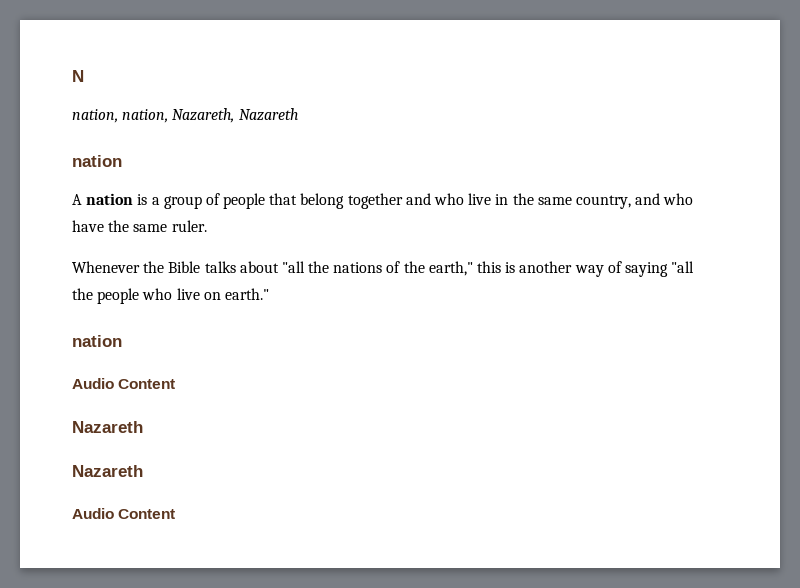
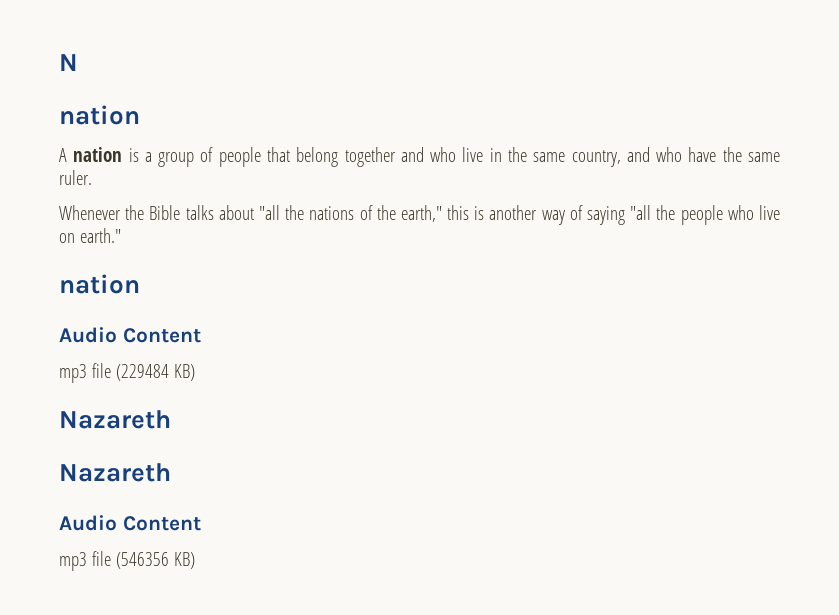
[72,108,298,123] // nation, nation, Nazareth, Nazareth -> (78, 62) none
(176, 384) none -> [59,363,195,383] // mp3 file (229484 KB)
(176, 514) none -> [59,551,195,571] // mp3 file (546356 KB)

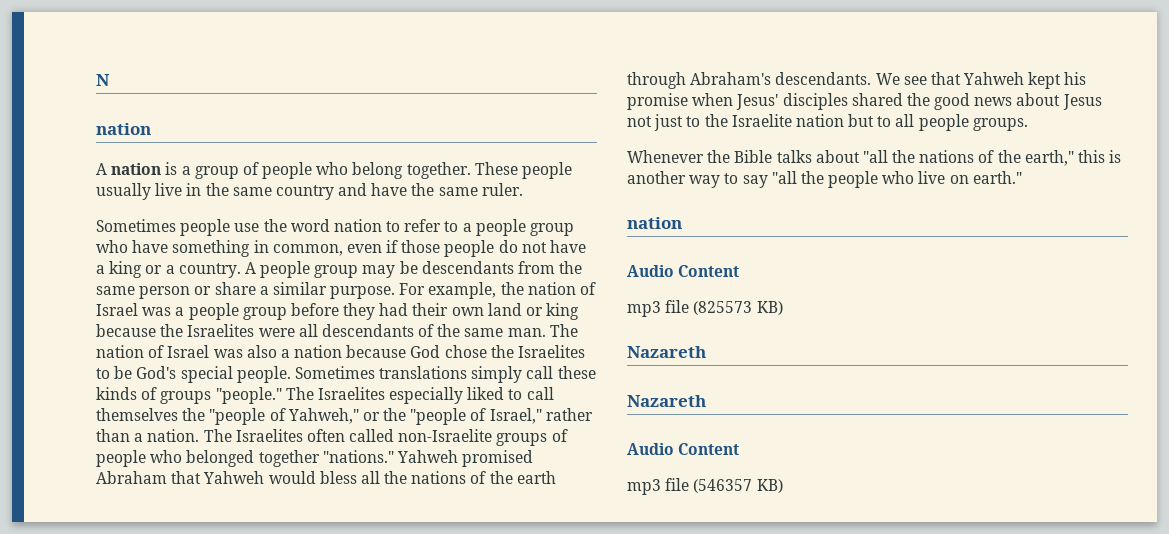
[267,147,457,167] that belong together and who -> [316,162,573,179] [96,183,151,200] who belong together. These people usually
[571,147,683,167] country, and who -> [275,183,368,200] country and
(92, 177) none -> [96,219,575,236] [96,240,587,257] [96,261,583,278] [96,282,597,299] [96,303,580,320] [96,324,578,337] [96,345,586,358] [96,366,596,383] [96,387,554,404] [96,408,593,425] [96,429,568,446] [96,450,534,467] [96,471,556,484] [627,72,1087,89] [627,93,1102,110] [627,114,1028,131] // Sometimes people use the word nation to refer to a people group who have something in common, even if those people do not have a king or a country. A people group may be descendants from the same person or share a similar purpose. For example, the nation of Israel was a people group before they had their own land or king because the Israelites were all descendants of the same man. The nation of Israel was also a nation because God chose the Israelites to be God's special people. Sometimes translations simply call these kinds of groups "people." The Israelites especially liked to call themselves the "people of Yahweh," or the "people of Israel," rather than a nation. The Israelites often called non-Israelite groups of people who belonged together "nations." Yahweh promised Abraham that Yahweh would bless all the nations of the earth through Abraham's descendants. We see that Yahweh kept his promise when Jesus' disciples shared the good news about Jesus not just to the Israelite nation but to all people groups.
[569,205,626,225] of saying -> [724,173,768,188] to say
[115,364,169,381] (229484 -> [693,301,753,315] (825573
[115,552,169,569] (546356 -> [693,479,753,493] (546357

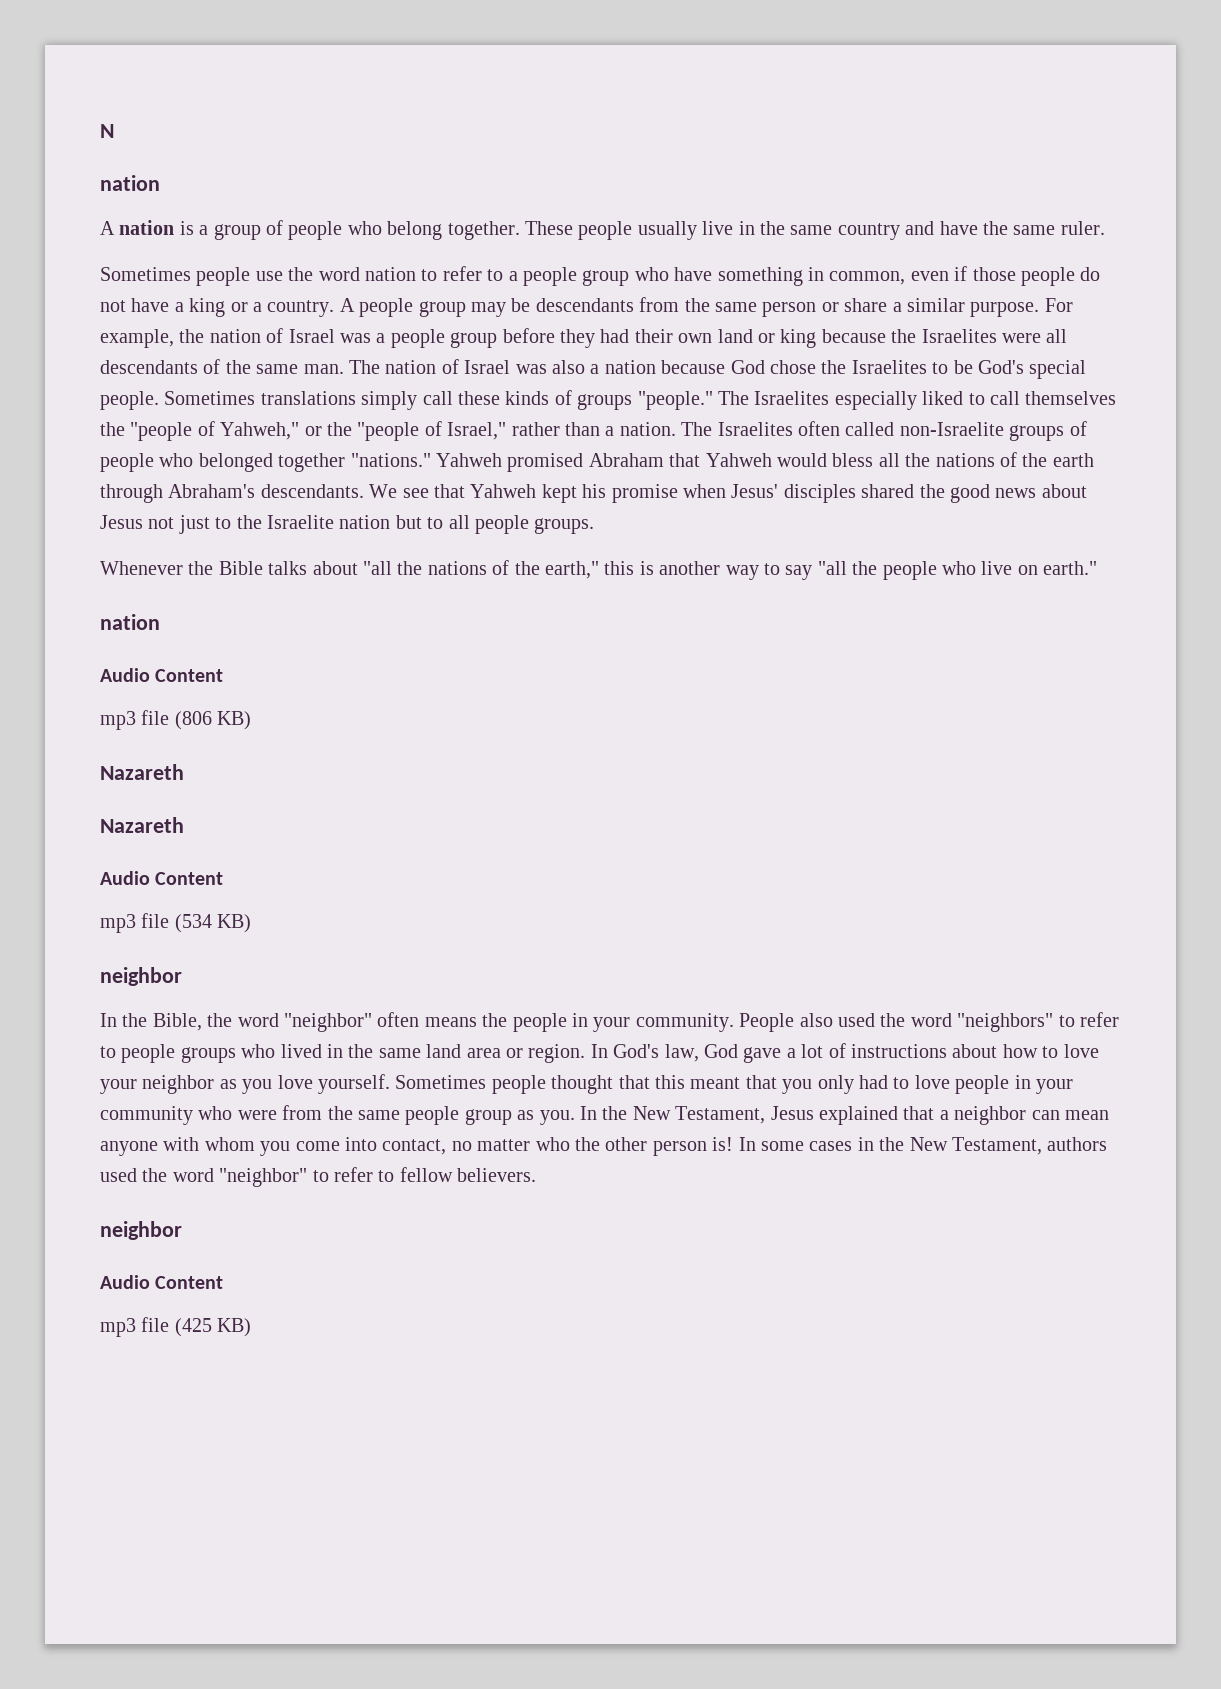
[693,301,753,315] (825573 -> [174,711,212,730] (806
[693,479,783,493] (546357 KB) -> [174,914,252,933] [100,967,182,986] [100,1012,1119,1032] [100,1043,1099,1063] [100,1074,1073,1094] [100,1105,1109,1125] [100,1137,1108,1156] [100,1167,537,1187] [100,1221,182,1240] [100,1275,224,1289] [100,1317,252,1337] (534 KB) // neighbor // In the Bible, the word "neighbor" often means the people in your community. People also used the word "neighbors" to refer to people groups who lived in the same land area or region. In God's law, God gave a lot of instructions about how to love your neighbor as you love yourself. Sometimes people thought that this meant that you only had to love people in your community who were from the same people group as you. In the New Testament, Jesus explained that a neighbor can mean anyone with whom you come into contact, no matter who the other person is! In some cases in the New Testament, authors used the word "neighbor" to refer to fellow believers. // neighbor // Audio Content // mp3 file (425 KB)

